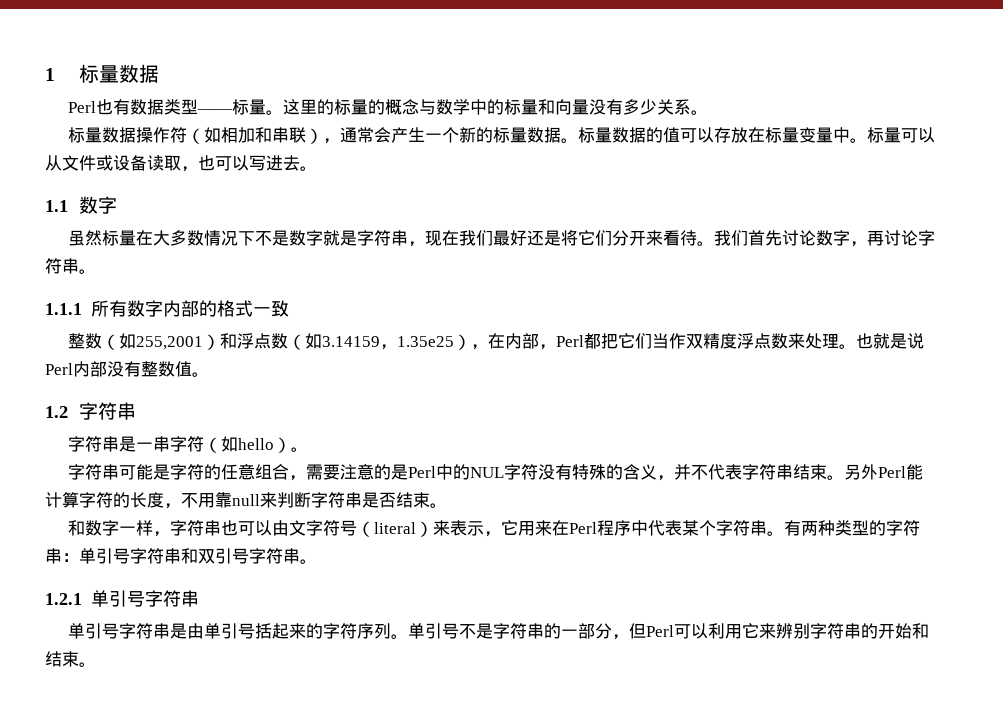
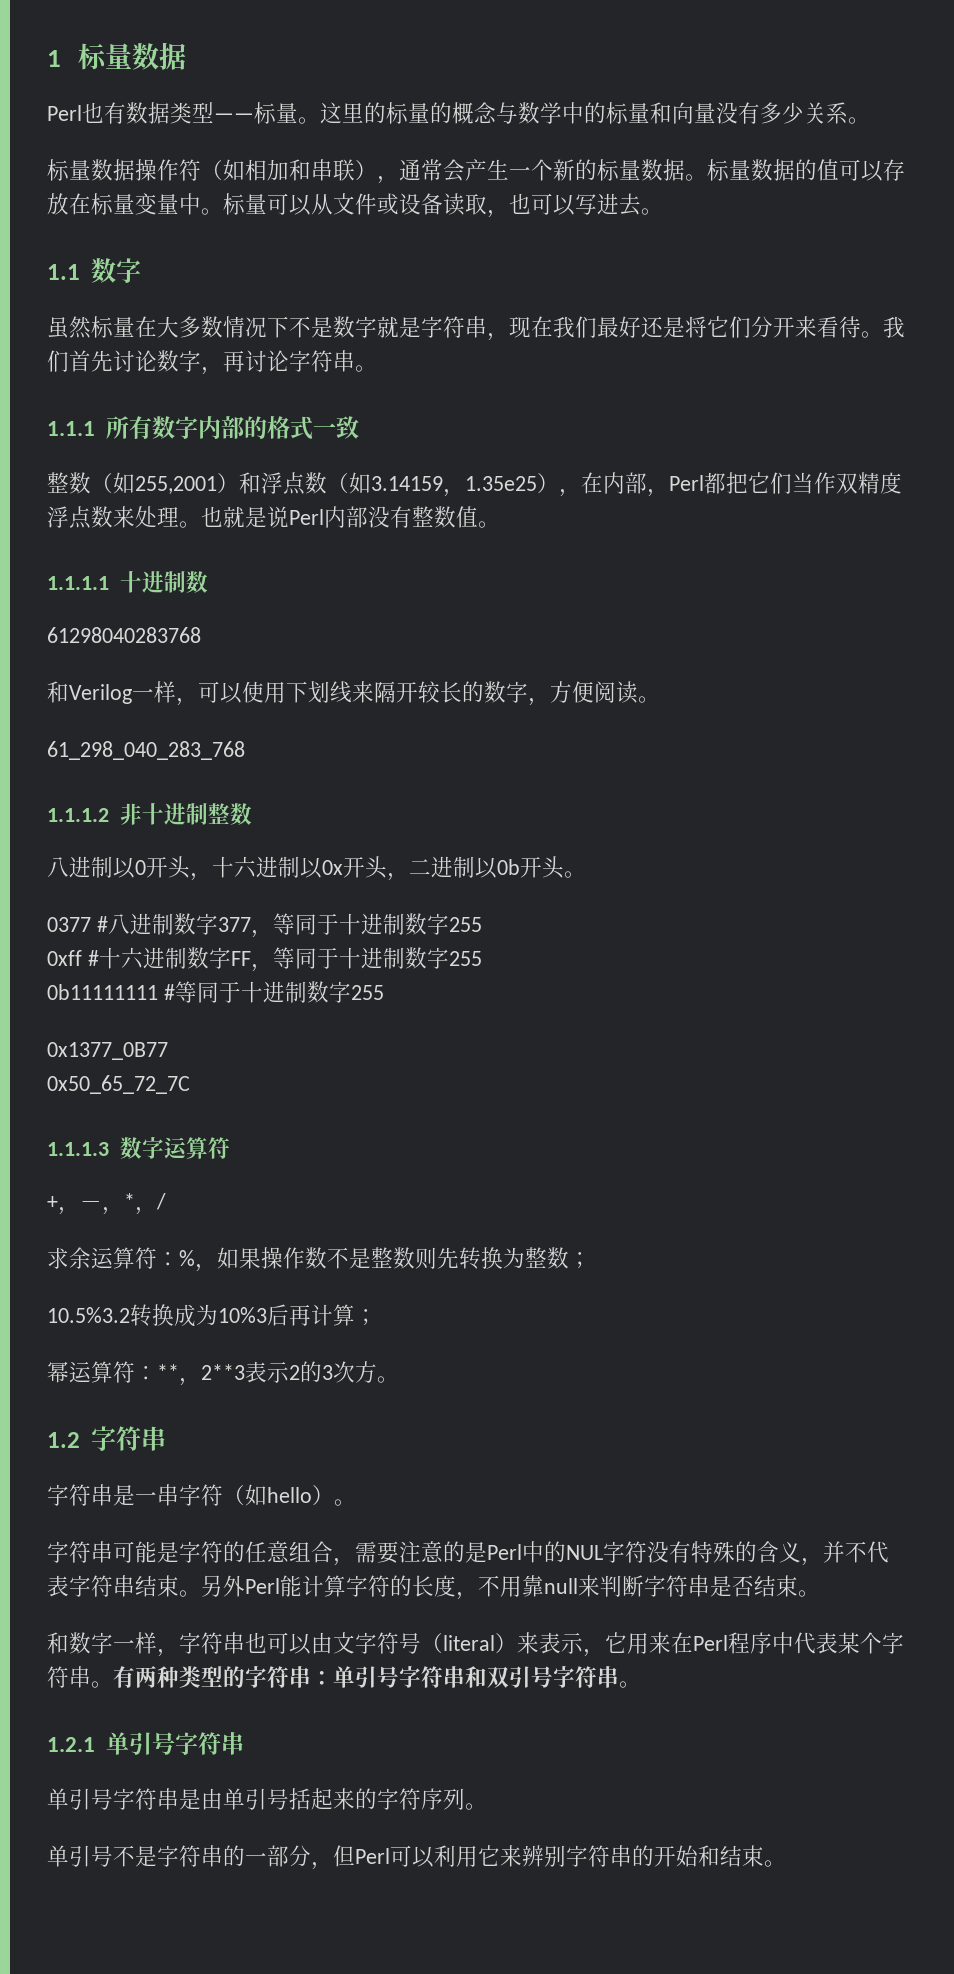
(209, 374) none -> [47,571,208,593] [47,627,201,643] [47,681,660,706] [47,741,245,760] [47,803,252,825] [47,856,586,881] [47,913,482,938] [47,947,482,972] [47,981,384,1003] [47,1042,168,1060] [47,1075,190,1094] [47,1137,230,1159] [47,1193,166,1215] [47,1247,591,1272] [47,1304,377,1327] [47,1361,399,1386] // 1.1.1.1十进制数 // 61298040283768 // 和Verilog一样，可以使用下划线来隔开较长的数字，方便阅读。 // 61_298_040_283_768 // 1.1.1.2非十进制整数 // 八进制以0开头，十六进制以0x开头，二进制以0b开头。 // 0377 #八进制数字377，等同于十进制数字255 // 0xff #十六进制数字FF，等同于十进制数字255 // 0b11111111 #等同于十进制数字255 // 0x1377_0B77 // 0x50_65_72_7C // 1.1.1.3数字运算符 // +，－，*，/ // 求余运算符：%，如果操作数不是整数则先转换为整数； // 10.5%3.2转换成为10%3后再计算； // 幂运算符：**，2**3表示2的3次方。
(409, 636) none -> (487, 1806) //

